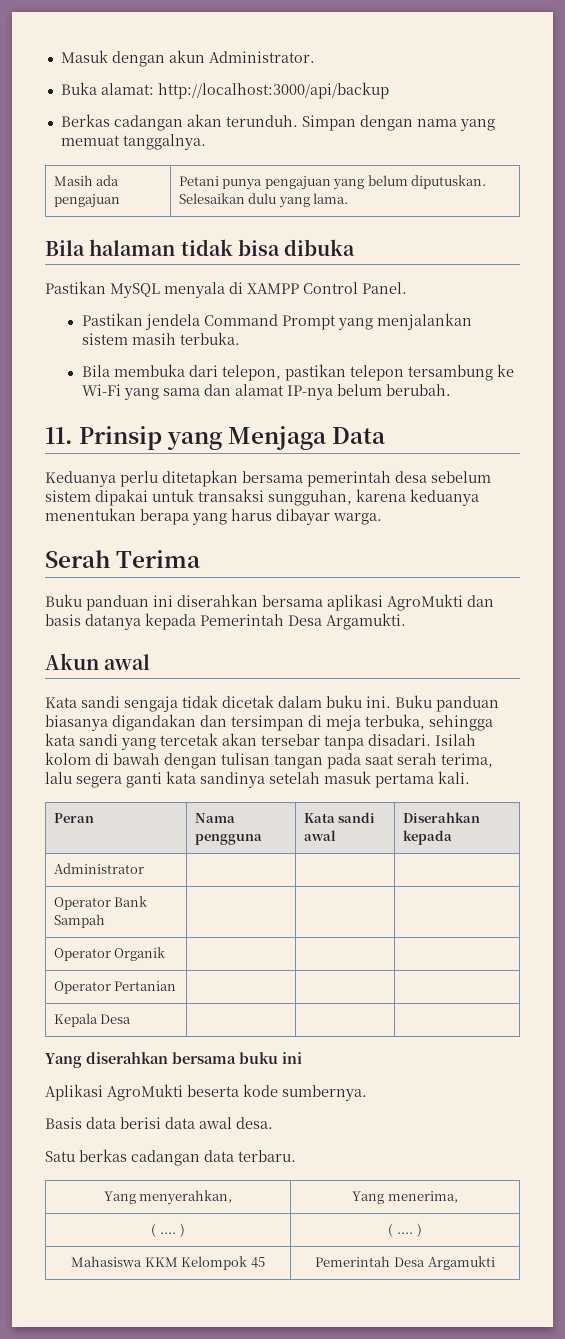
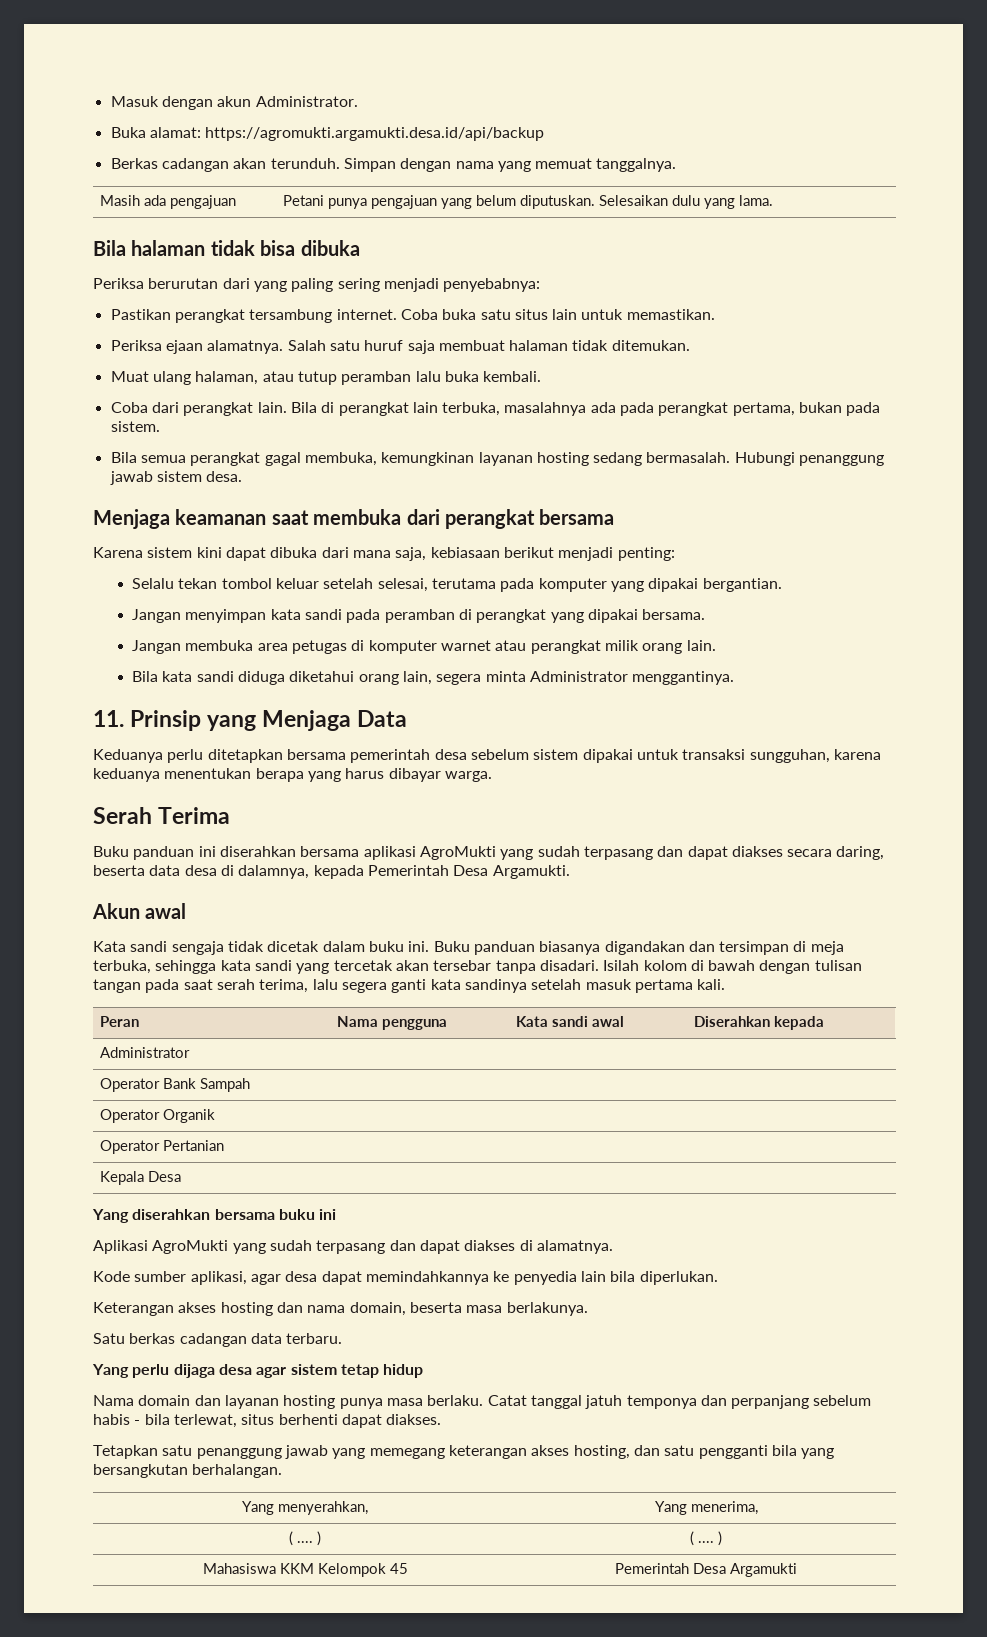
[157,82,389,99] http://localhost:3000/api/backup -> [205,127,545,141] https://agromukti.argamukti.desa.id/api/backup
[45,281,407,298] [81,313,472,330] [81,332,240,345] [81,364,514,381] [81,384,451,400] Pastikan MySQL menyala di XAMPP Control Panel. // Pastikan jendela Command Prompt yang menjalankan sistem masih terbuka. // Bila membuka dari telepon, pastikan telepon tersambung ke Wi-Fi yang sama dan alamat IP-nya belum berubah. -> [93,278,541,292] [110,309,715,323] [110,340,690,354] [110,371,542,385] [110,402,881,416] [110,421,160,432] [110,452,885,466] [109,471,243,485] [93,509,615,529] [93,547,675,561] [132,578,782,592] [132,609,706,623] [132,640,716,654] [132,671,735,685] Periksa berurutan dari yang paling sering menjadi penyebabnya: // Pastikan perangkat tersambung internet. Coba buka satu situs lain untuk memastikan. // Periksa ejaan alamatnya. Salah satu huruf saja membuat halaman tidak ditemukan. // Muat ulang halaman, atau tutup peramban lalu buka kembali. // Coba dari perangkat lain. Bila di perangkat lain terbuka, masalahnya ada pada perangkat pertama, bukan pada sistem. // Bila semua perangkat gagal membuka, kemungkinan layanan hosting sedang bermasalah. Hubungi penanggung jawab sistem desa. // Menjaga keamanan saat membuka dari perangkat bersama // Karena sistem kini dapat dibuka dari mana saja, kebiasaan berikut menjadi penting: // Selalu tekan tombol keluar setelah selesai, terutama pada komputer yang dipakai bergantian. // Jangan menyimpan kata sandi pada peramban di perangkat yang dipakai bersama. // Jangan membuka area petugas di komputer warnet atau perangkat milik orang lain. // Bila kata sandi diduga diketahui orang lain, segera minta Administrator menggantinya.
[467,595,494,607] [45,614,141,630] dan basis datanya -> [500,846,885,860] [93,865,310,879] yang sudah terpasang dan dapat diakses secara daring, beserta data desa di dalamnya,
[187,1084,367,1101] [45,1117,273,1129] beserta kode sumbernya. // Basis data berisi data awal desa. -> [232,1240,613,1254] [93,1271,718,1285] [93,1302,588,1316] yang sudah terpasang dan dapat diakses di alamatnya. // Kode sumber aplikasi, agar desa dapat memindahkannya ke penyedia lain bila diperlukan. // Keterangan akses hosting dan nama domain, beserta masa berlakunya.
(296, 1156) none -> [92,1364,424,1378] [93,1395,872,1409] [93,1414,442,1428] [93,1445,835,1459] [93,1464,283,1478] // Yang perlu dijaga desa agar sistem tetap hidup // Nama domain dan layanan hosting punya masa berlaku. Catat tanggal jatuh temponya dan perpanjang sebelum habis - bila terlewat, situs berhenti dapat diakses. // Tetapkan satu penanggung jawab yang memegang keterangan akses hosting, dan satu pengganti bila yang bersangkutan berhalangan.

